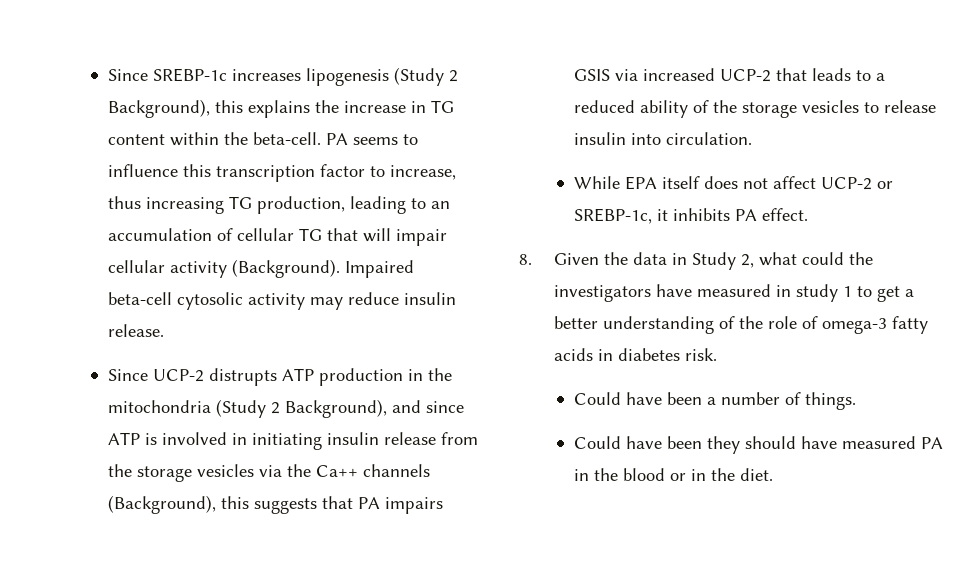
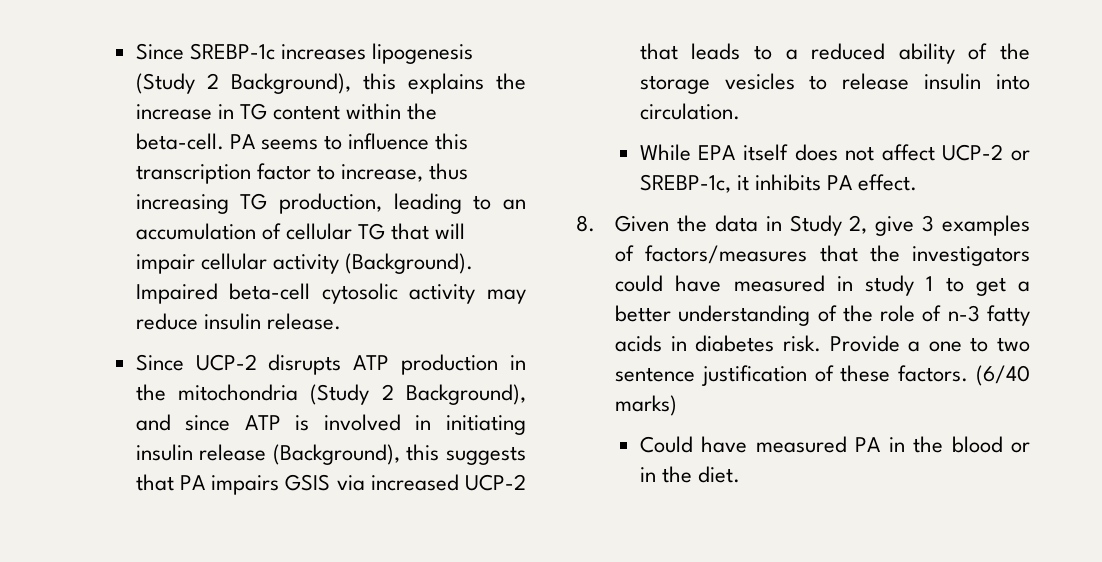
[208,368,277,386] distrupts -> [268,354,342,375] disrupts
[440,432,478,445] [107,464,430,482] from the storage vesicles via the Ca++ channels -> (267, 452) none
[758,252,844,266] what could -> [875,215,1030,236] [615,245,858,264] give 3 examples of factors/measures that
(651, 293) none -> [615,275,664,292] could
[821,318,887,334] omega-3 -> [947,305,980,322] n-3
[573,392,856,410] [573,436,796,454] // Could have been a number of things. // Could have been they should -> [829,335,1030,352] [615,365,1030,386] [615,395,678,416] [639,436,693,453] Provide a one to two sentence justification of these factors. (6/40 marks) // Could

